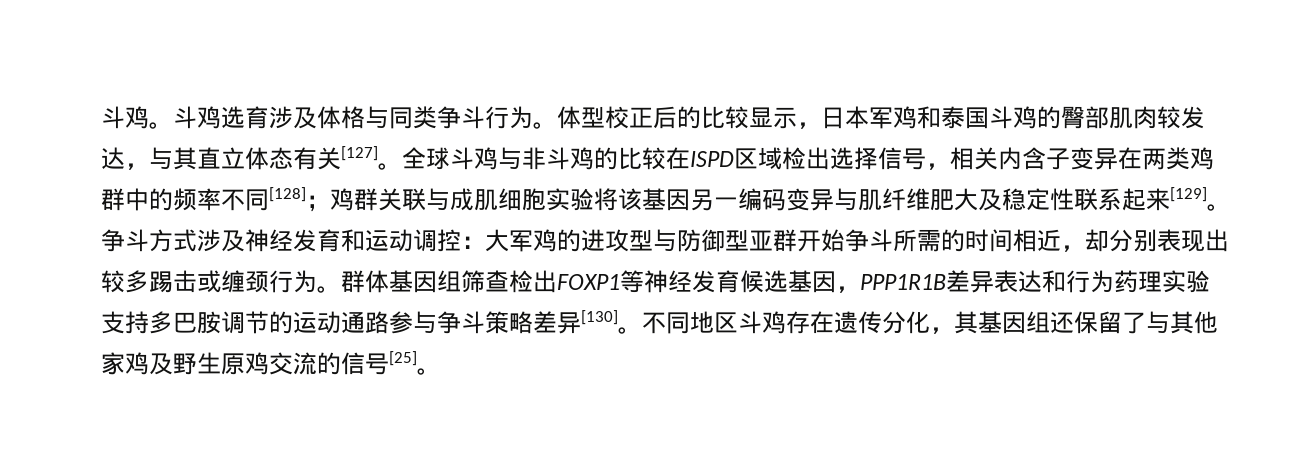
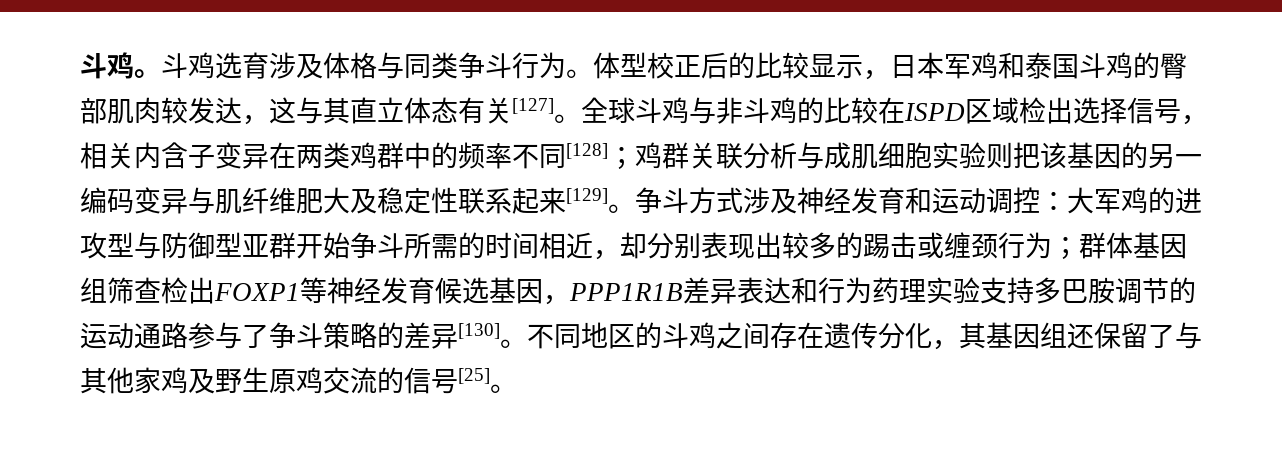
(149, 166) none -> [269,97,296,124] 这
(426, 199) none -> [743,142,797,169] 分析
[594,188,690,211] 将该基因 -> [986,142,1148,169] 则把该基因的
(149, 281) none -> [836,232,863,258] 的
[317,286,341,293] 。 -> [1052,236,1079,260] ；
(437, 322) none -> [242,324,269,348] 了
(533, 322) none -> [377,322,404,348] 的
[738,311,786,334] 斗鸡 -> [635,322,770,349] 的斗鸡之间

